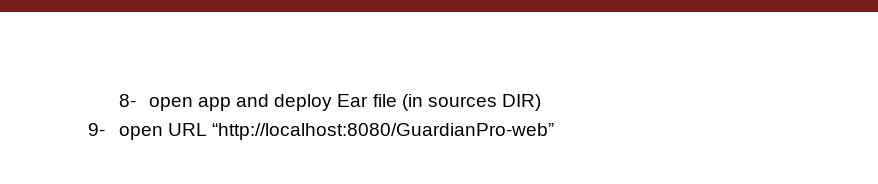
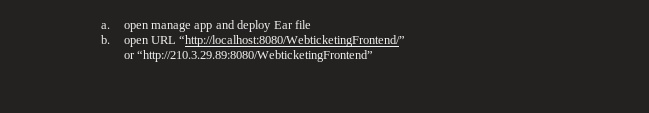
[118,94,193,111] 8- open -> [101,22,192,32] a. open manage
[401,94,541,111] [88,123,554,140] (in sources DIR) // 9- open URL “http://localhost:8080/GuardianPro-web” -> [101,35,406,47] [123,50,374,62] // b. open URL “http://localhost:8080/WebticketingFrontend/” // or “http://210.3.29.89:8080/WebticketingFrontend”

